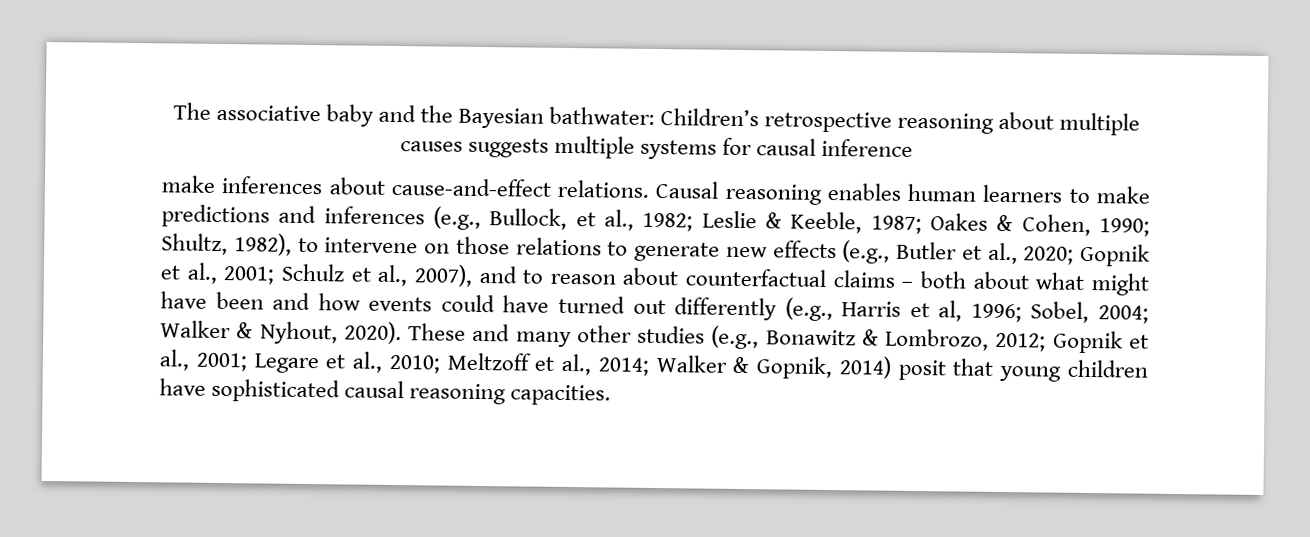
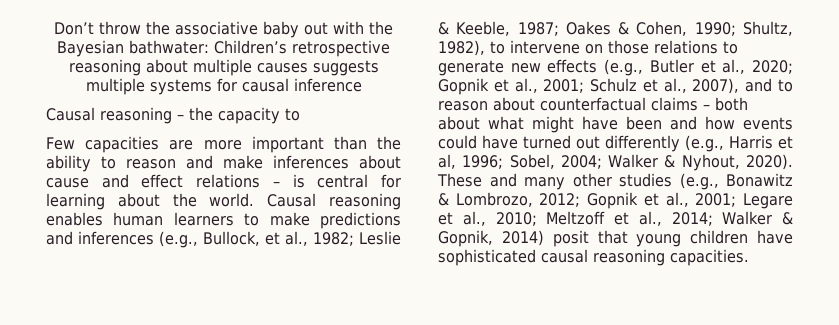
[172,102,416,127] The associative baby and -> [54,21,364,38] Don’t throw the associative baby out with
[161,175,651,198] make inferences about cause-and-effect relations. -> [46,107,300,124] [46,136,401,153] [46,155,401,172] [46,174,402,188] [46,193,255,210] Causal reasoning – the capacity to // Few capacities are more important than the ability to reason and make inferences about cause and effect relations – is central for learning about the world.

